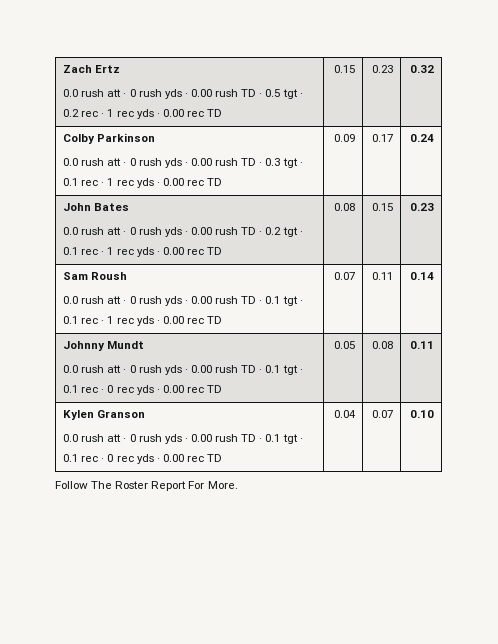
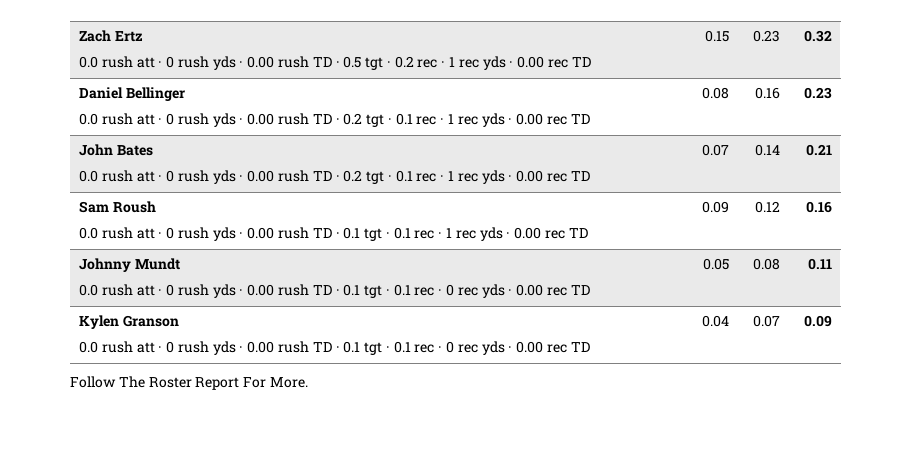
[63,133,156,144] Colby Parkinson -> [79,87,185,101] Daniel Bellinger
[265,158,281,166] 0.3 -> [343,113,363,125] 0.2
[333,134,355,142] [371,134,393,142] [409,134,434,142] 0.09 | 0.17 | 0.24 -> [701,87,729,99] [754,87,780,99] [803,87,832,99] 0.08 | 0.16 | 0.23
[333,203,355,211] [371,203,393,211] [409,203,434,211] 0.08 | 0.15 | 0.23 -> [701,144,729,156] [754,144,780,156] [805,144,832,156] 0.07 | 0.14 | 0.21
[333,272,355,280] [371,272,393,280] [409,272,434,280] 0.07 | 0.11 | 0.14 -> [701,201,729,213] [754,201,780,213] [805,201,832,213] 0.09 | 0.12 | 0.16
[409,410,434,418] 0.10 -> [803,315,832,327] 0.09

